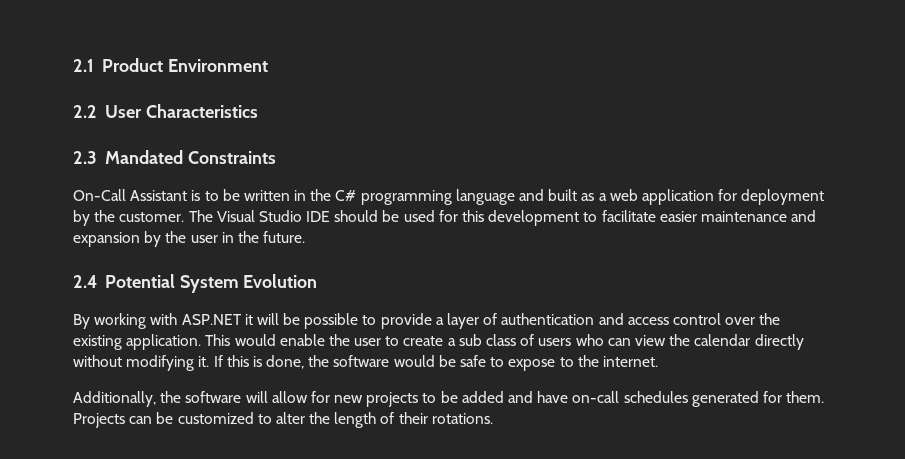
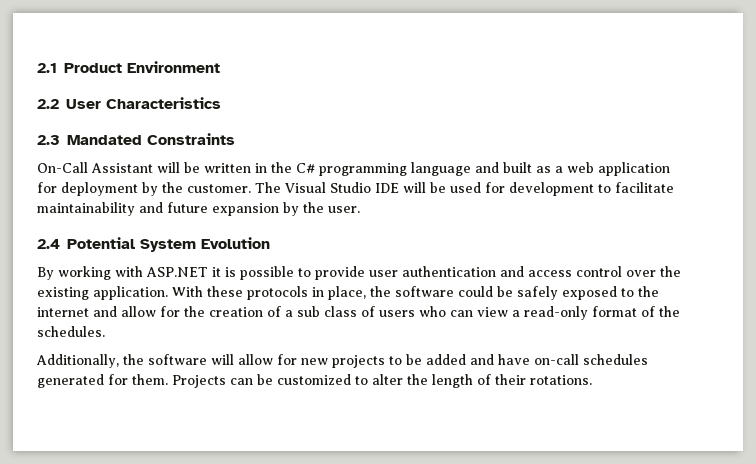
[191,190,219,201] is to -> [157,162,180,173] will
[334,210,379,222] should -> [403,182,426,193] will
[462,210,485,222] this -> (505, 187) none
[659,210,817,222] [73,231,306,247] easier maintenance and expansion by the user in the future. -> [37,202,360,216] maintainability and future expansion by the user.
[256,313,301,325] will be -> [224,267,236,277] is
[435,313,498,329] a layer of -> [368,270,398,277] user
[205,334,444,346] This would enable the user to create -> [172,286,659,300] [37,306,281,317] With these protocols in place, the software could be safely exposed to the internet and allow for the creation of
[669,334,804,350] [73,355,658,371] the calendar directly without modifying it. If this is done, the software would be safe to expose to the internet. -> [512,306,680,320] [37,326,105,337] a read-only format of the schedules.

